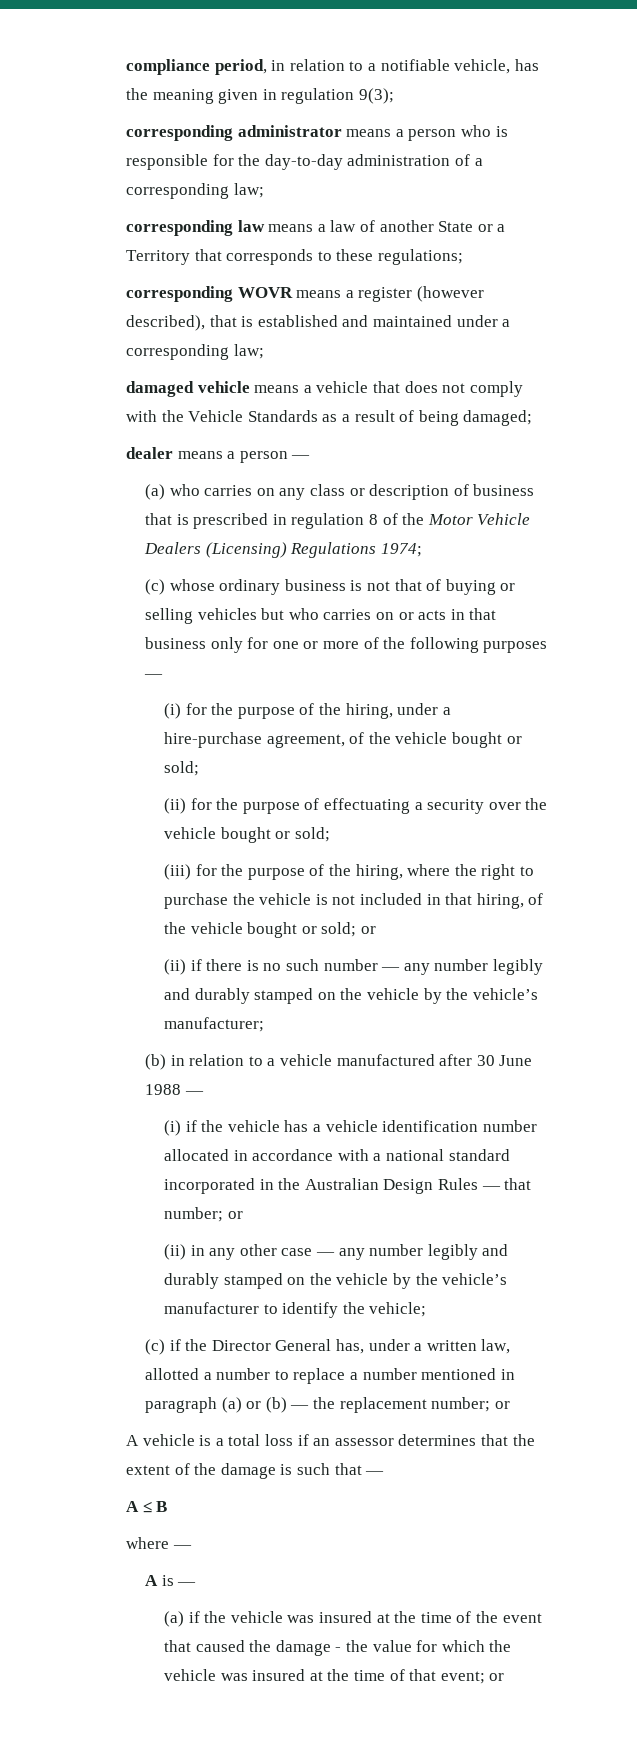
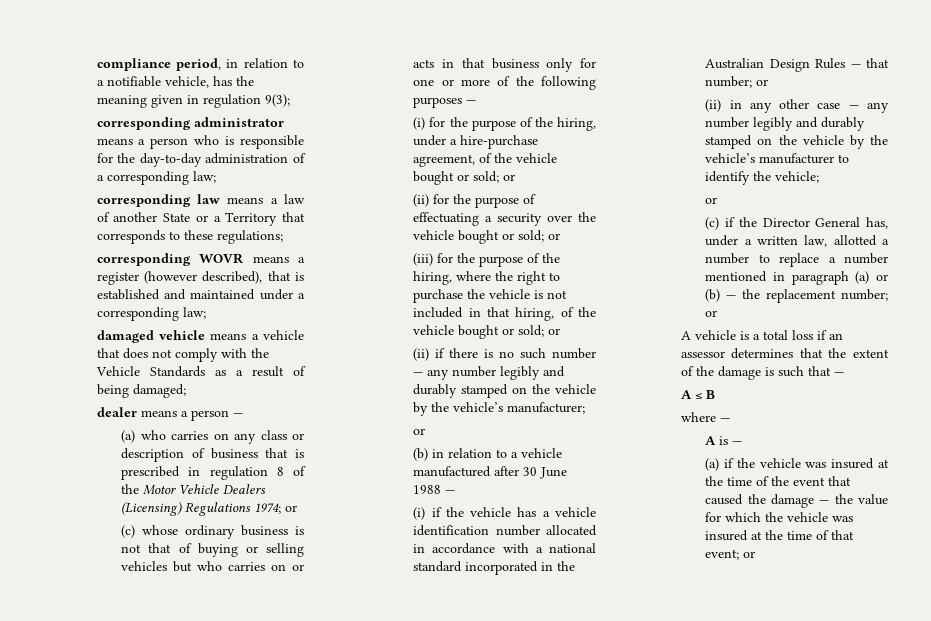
(422, 550) none -> [285,505,298,512] or
(200, 768) none -> [503,174,516,181] or
(330, 834) none -> [548,233,561,240] or
(265, 1024) none -> [413,428,426,435] // or
(427, 1309) none -> [705,197,718,204] // or
[335,1647,342,1652] - -> [819,500,830,504] —

